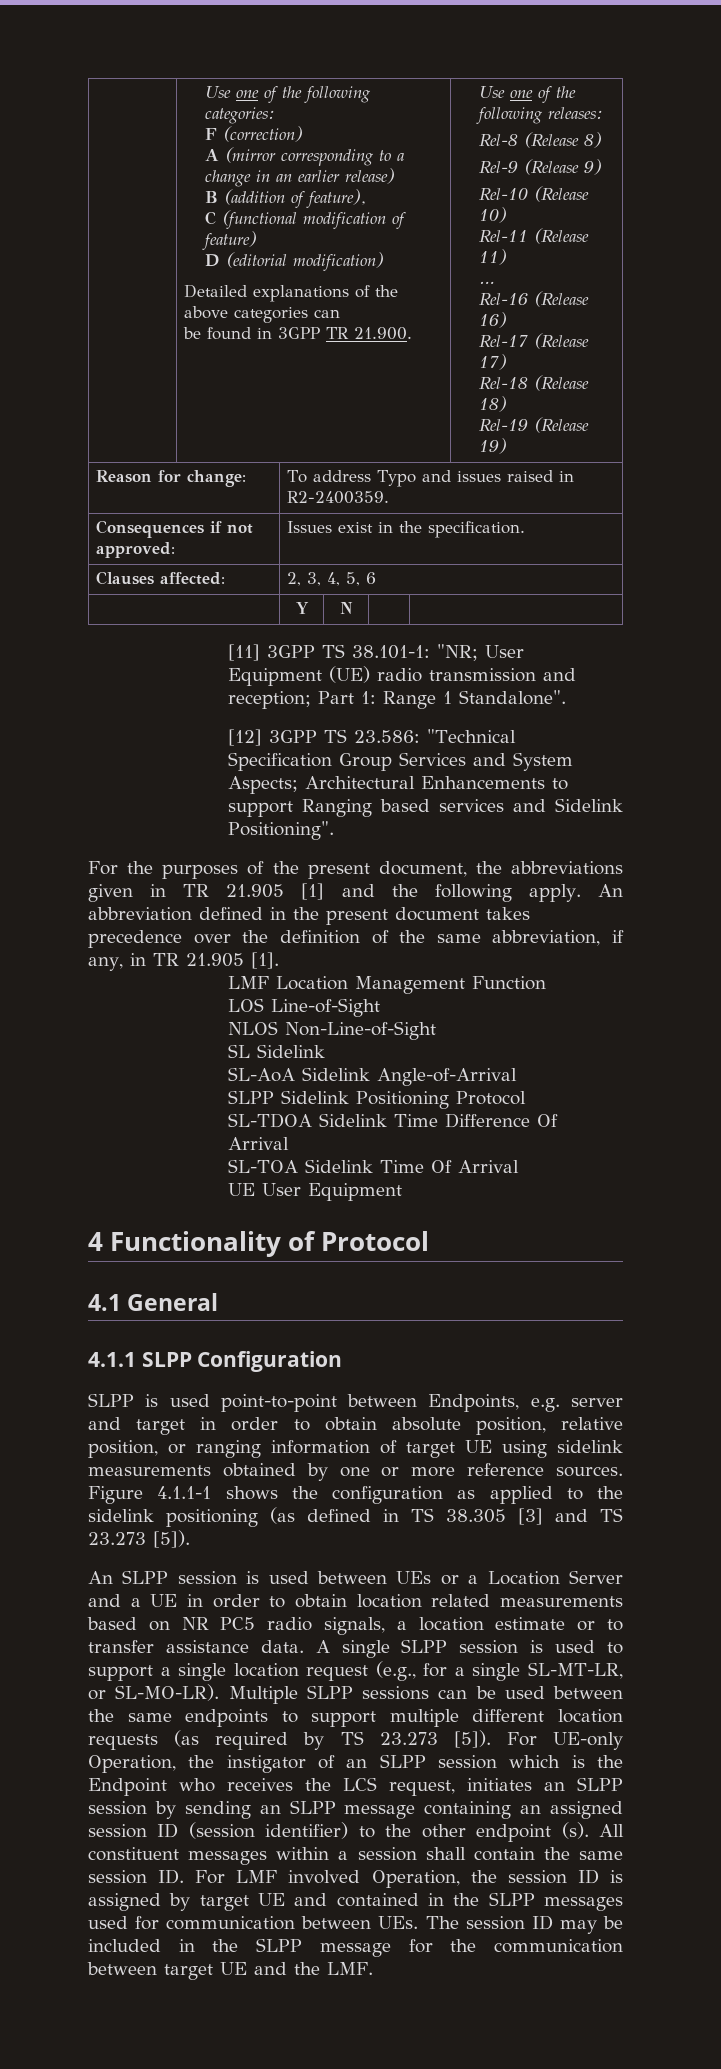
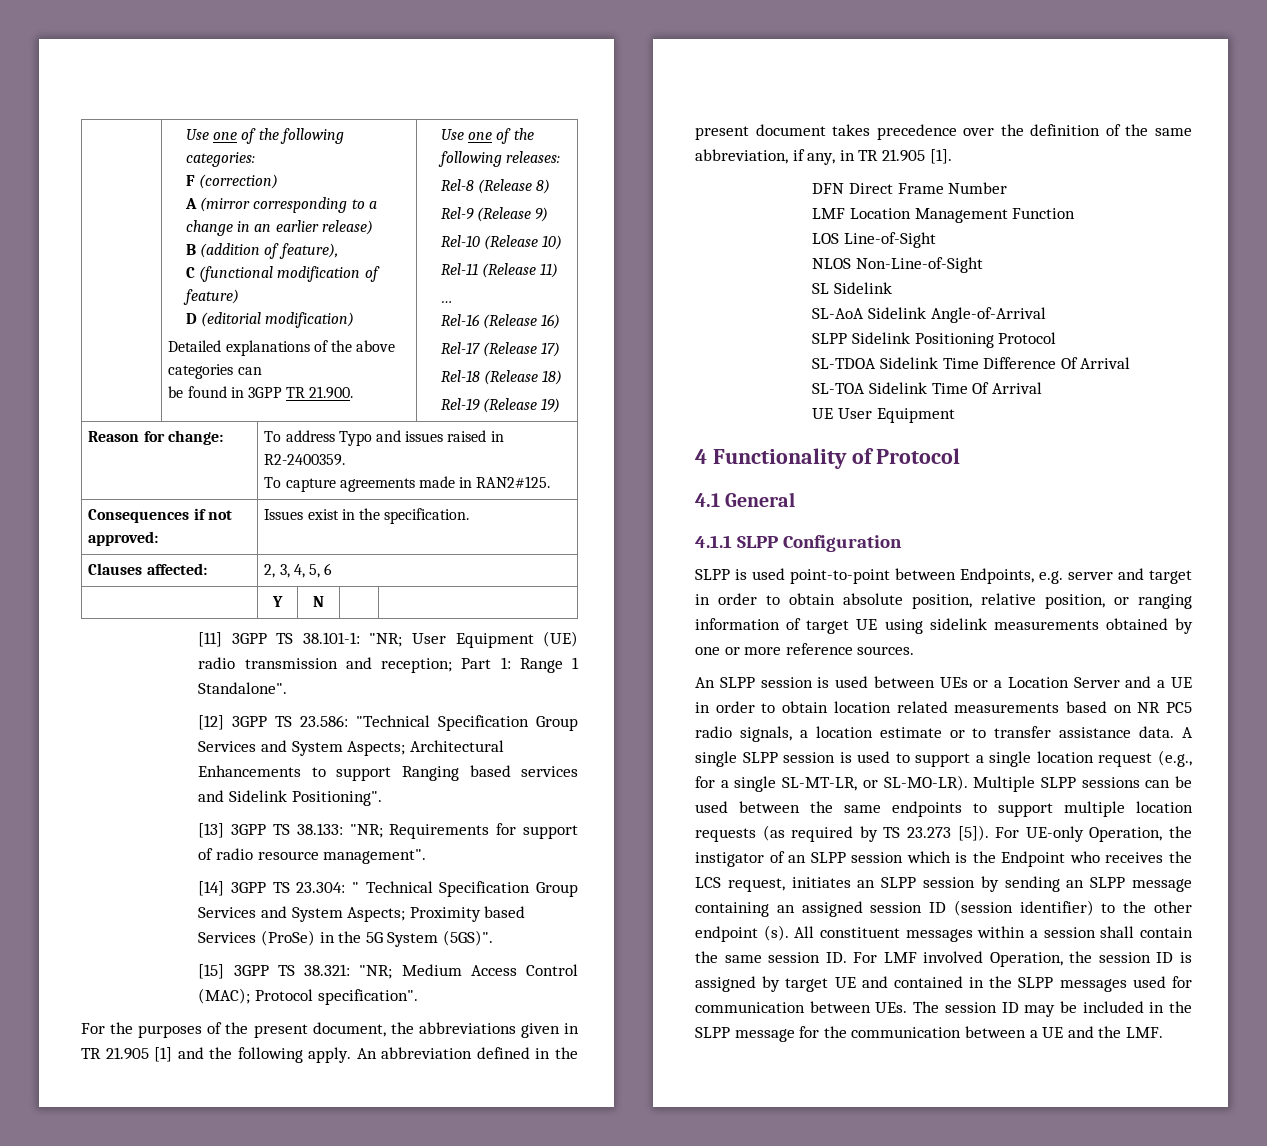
(390, 497) none -> [264,476,551,492] // To capture agreements made in RAN2#125.
(334, 830) none -> [198,823,578,839] [198,848,427,864] [198,881,578,897] [198,906,526,922] [198,930,494,947] [198,964,578,979] [198,988,418,1005] // [13] 3GPP TS 38.133: "NR; Requirements for support of radio resource management". // [14] 3GPP TS 23.304: " Technical Specification Group Services and System Aspects; Proximity based Services (ProSe) in the 5G System (5GS)". // [15] 3GPP TS 38.321: "NR; Medium Access Control (MAC); Protocol specification".
(279, 960) none -> [812,182,1008,194] // DFN Direct Frame Number
[88,1486,623,1504] [88,1507,623,1527] [88,1530,190,1548] Figure 4.1.1-1 shows the configuration as applied to the sidelink positioning (as defined in TS 38.305 [3] and TS 23.273 [5]). -> (915, 650) none
[472,1709,545,1722] different -> (1125, 809) none
[164,1964,213,1980] target -> [1029,1030,1038,1038] a

